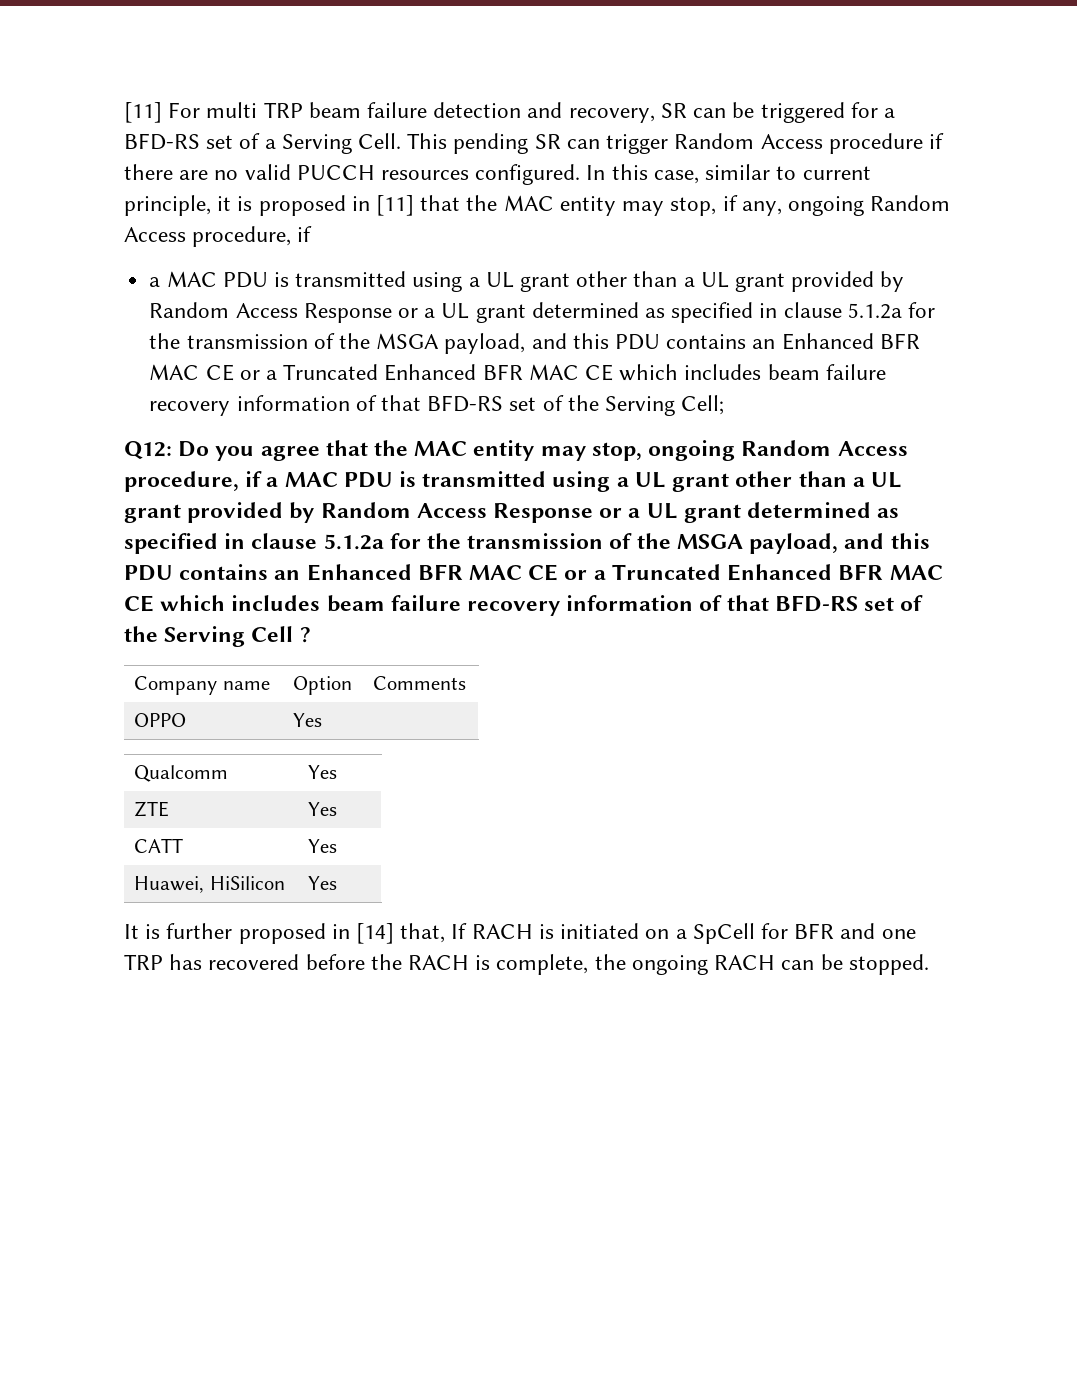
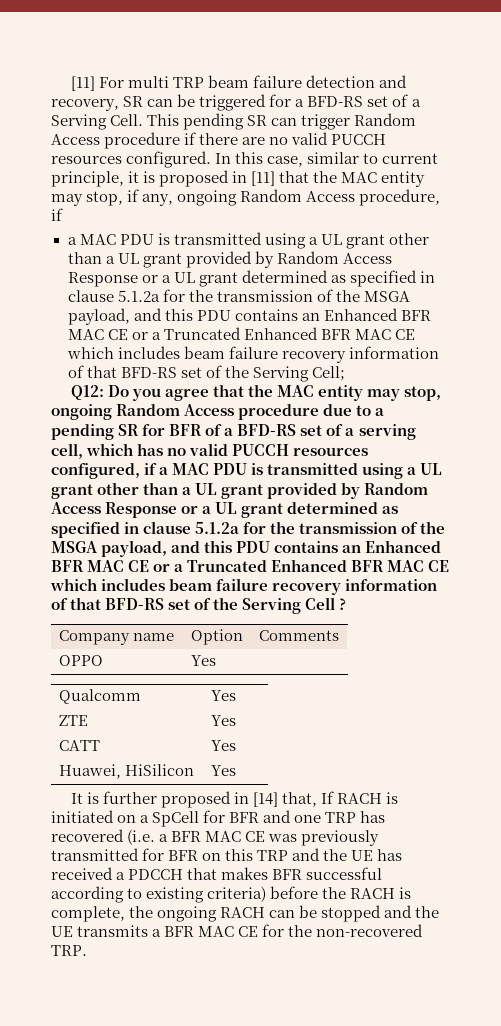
[124,471,239,492] procedure, -> [238,404,385,420] [51,424,416,440] [51,443,369,459] [51,463,140,479] procedure due to a pending SR for BFR of a BFD-RS set of a serving cell, which has no valid PUCCH resources configured,
(300, 962) none -> [127,829,380,846] [51,848,403,861] [51,867,383,880] [51,886,267,903] (i.e. a BFR MAC CE was previously transmitted for BFR on this TRP and the UE has received a PDCCH that makes BFR successful according to existing criteria)
[848,954,929,975] stopped. -> [321,905,440,922] [51,924,424,937] [51,945,87,956] stopped and the UE transmits a BFR MAC CE for the non-recovered TRP.

